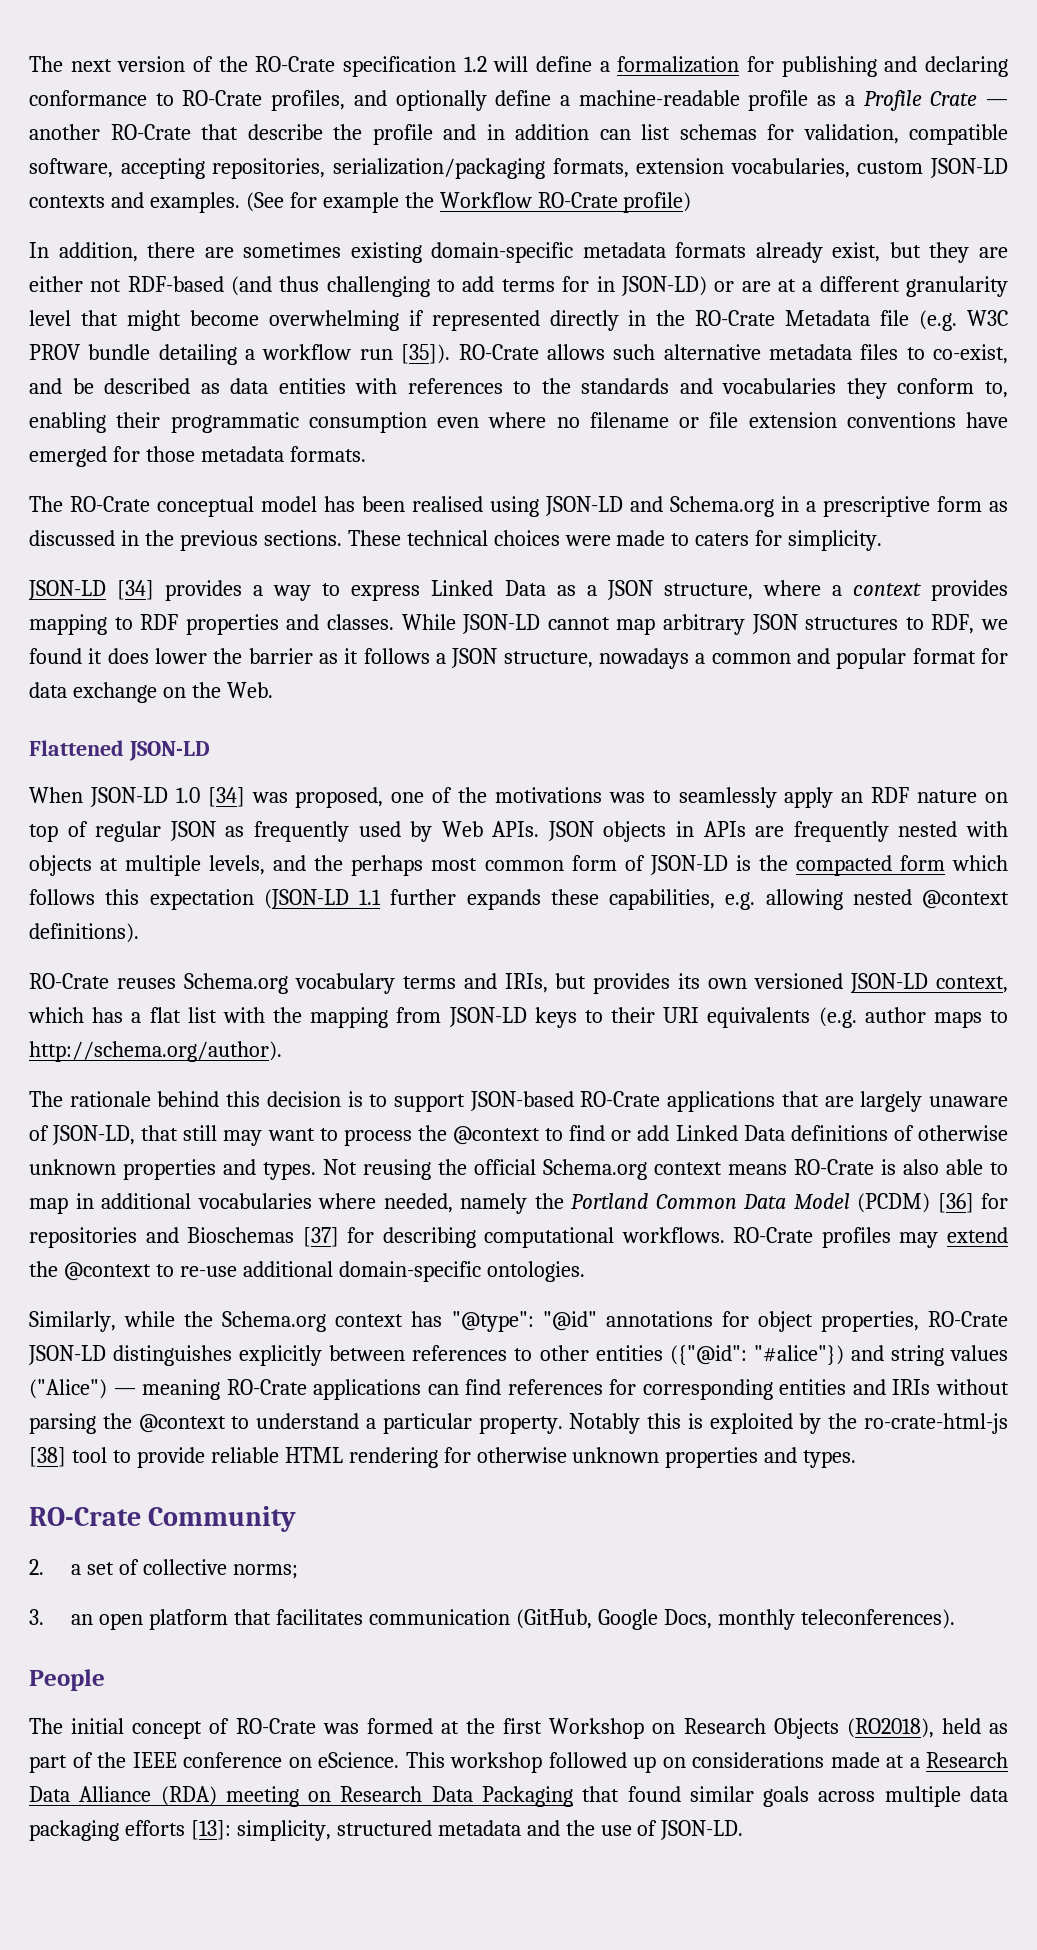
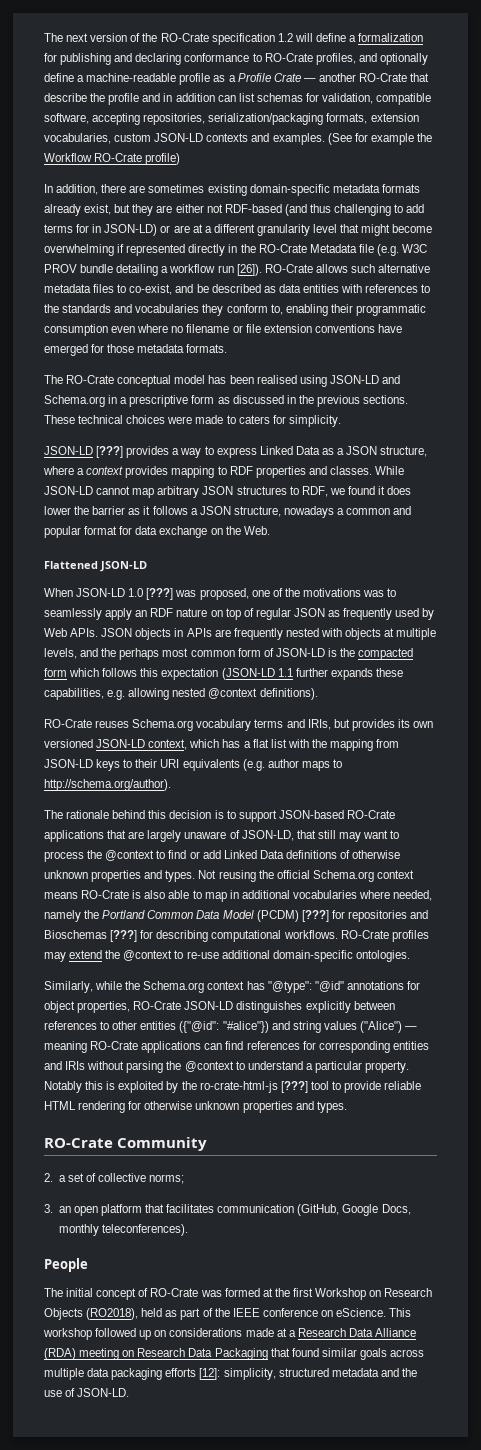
[401,344,451,364] [35]). -> [236,264,262,276] [26]).
[117,580,155,600] [34] -> [96,446,124,458] [???]
[207,787,245,807] [34] -> [146,588,174,600] [???]
[937,1193,974,1213] [36] -> [301,910,329,922] [???]
[302,1227,339,1247] [37] -> [110,930,138,942] [???]
[29,1447,66,1467] [38] -> [280,1081,308,1093] [???]
[190,1820,231,1840] [13]: -> [199,1368,221,1380] [12]:

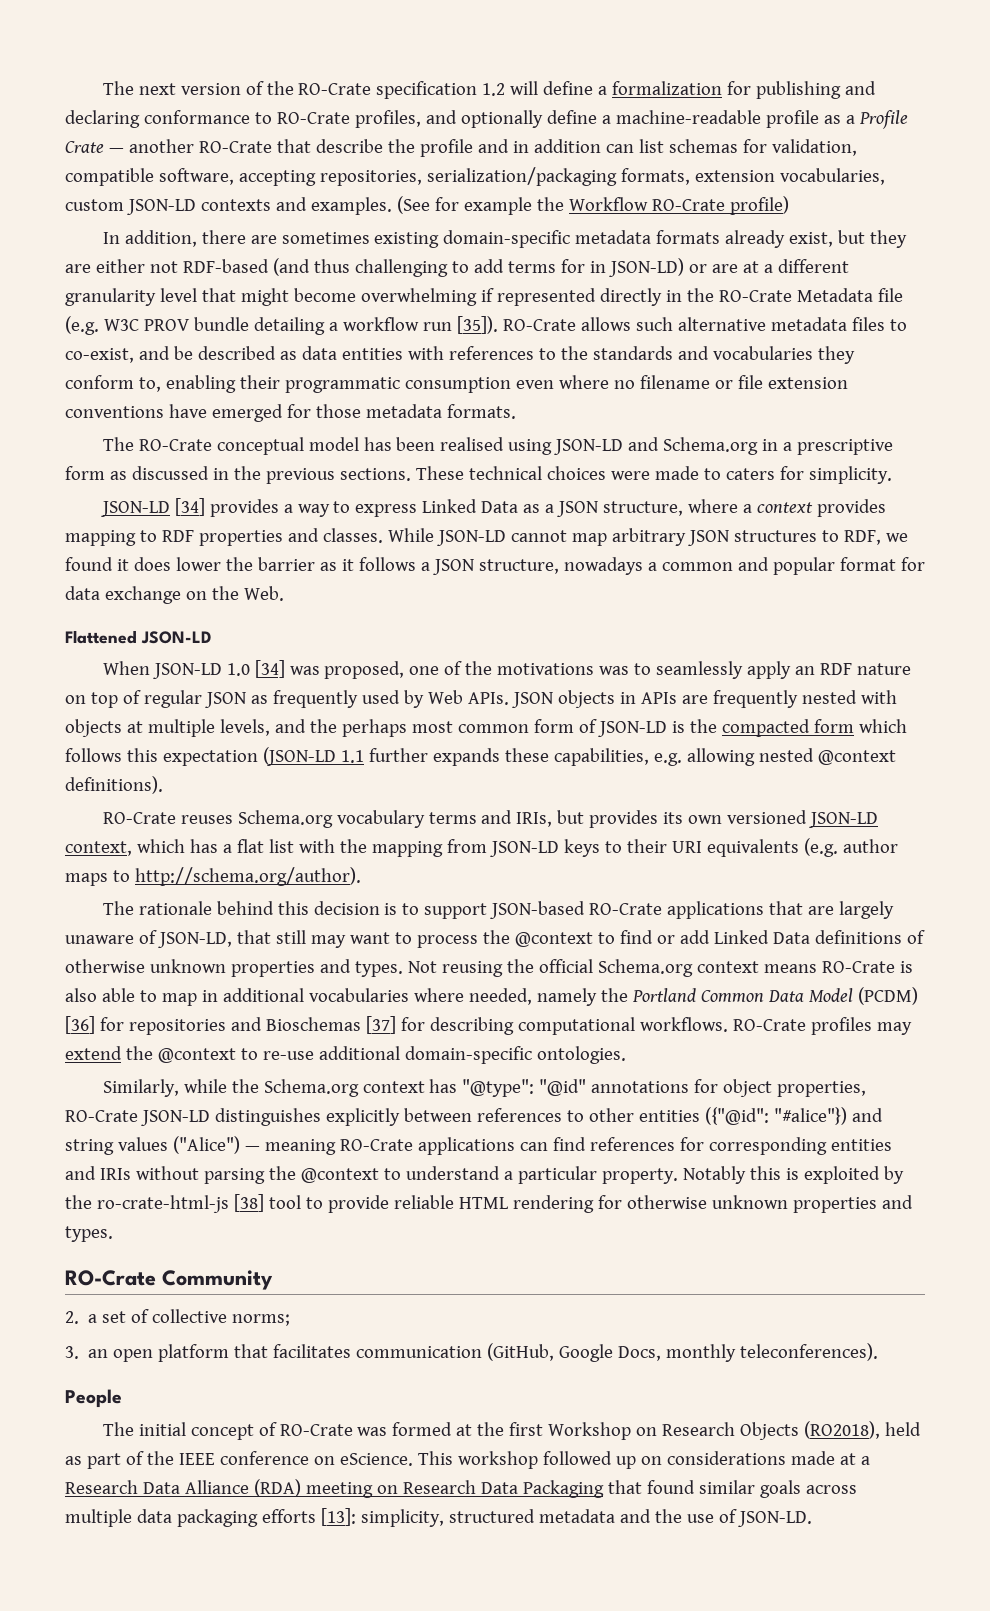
[236,264,262,276] [26]). -> [456,316,498,334] [35]).
[96,446,124,458] [???] -> [174,498,205,516] [34]
[146,588,174,600] [???] -> [254,660,285,678] [34]
[301,910,329,922] [???] -> [65,1016,95,1034] [36]
[110,930,138,942] [???] -> [365,1016,396,1034] [37]
[280,1081,308,1093] [???] -> [233,1194,264,1212] [38]
[199,1368,221,1380] [12]: -> [320,1508,356,1526] [13]:

